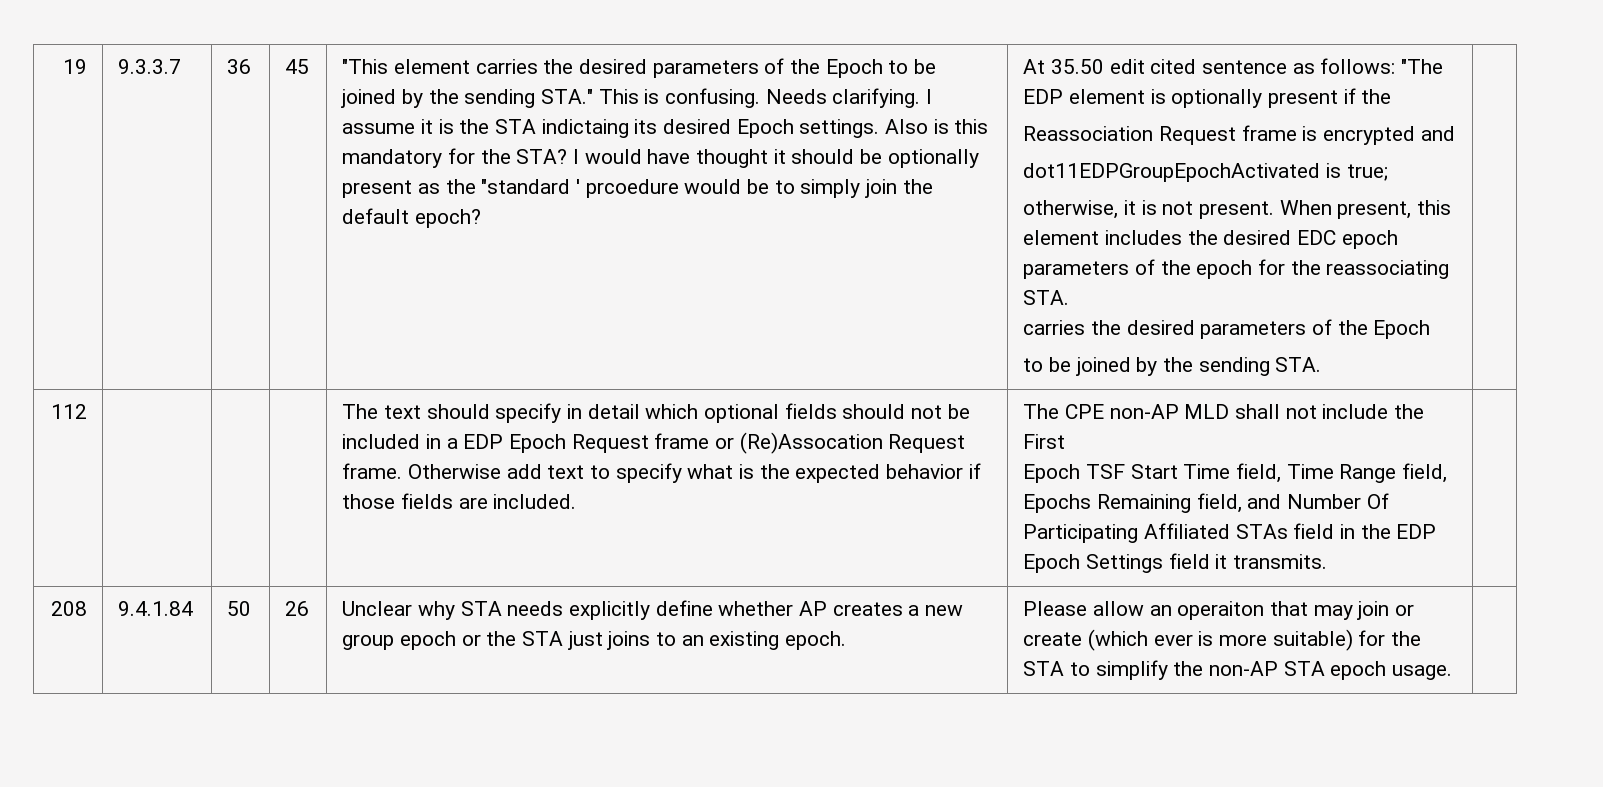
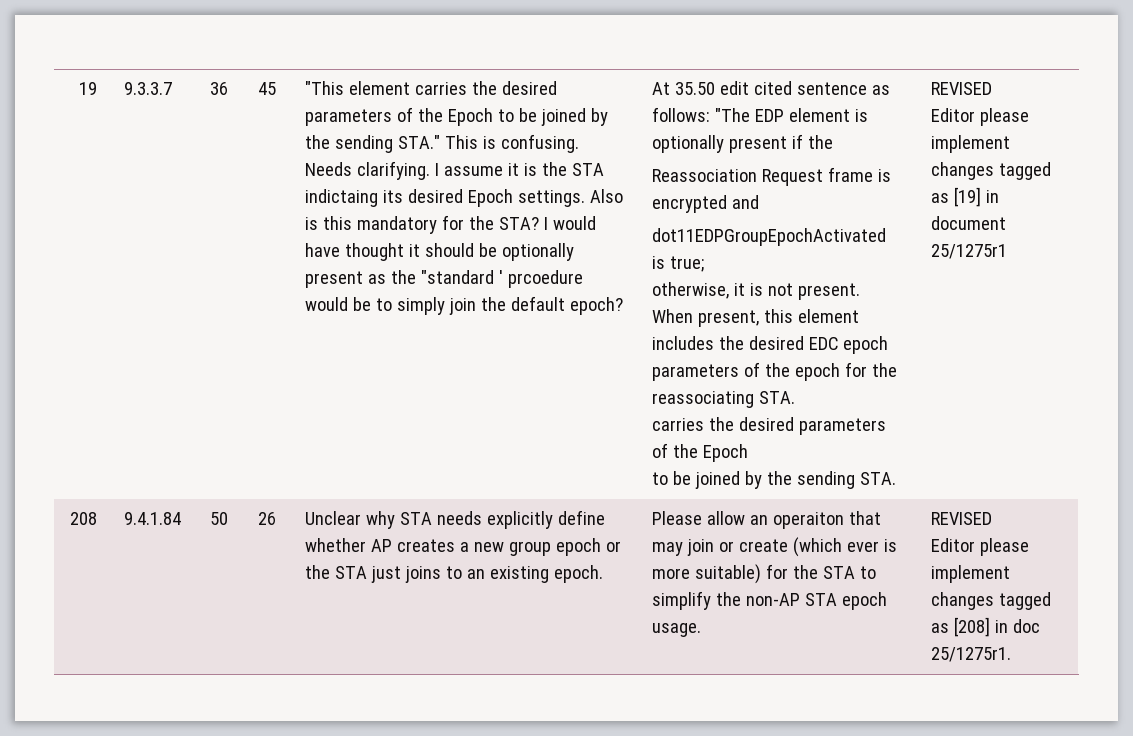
[50,404,87,419] [342,403,970,423] [342,432,966,454] [342,463,981,483] [342,493,577,509] [1023,404,1425,419] [1023,434,1066,449] [1023,463,1448,483] [1023,493,1389,513] [1023,523,1437,543] [1023,553,1328,573] // 112 | | | | The text should specify in detail which optional fields should not be included in a EDP Epoch Request frame or (Re)Assocation Request frame. Otherwise add text to specify what is the expected behavior if those fields are included. | The CPE non-AP MLD shall not include the First // Epoch TSF Start Time field, Time Range field, Epochs Remaining field, and Number Of Participating Affiliated STAs field in the EDP Epoch Settings field it transmits. | -> [931,82,993,95] [931,108,1030,126] [931,135,1011,153] [931,162,1052,180] [931,187,1000,207] [931,216,1007,230] [931,244,1008,259] REVISED // Editor please implement changes tagged as [19] in document 25/1275r1
(1453, 672) none -> [931,512,993,525] [931,538,1030,556] [931,565,1011,583] [931,592,1052,610] [931,617,1041,637] [931,647,1012,662] REVISED // Editor please implement changes tagged as [208] in doc 25/1275r1.

